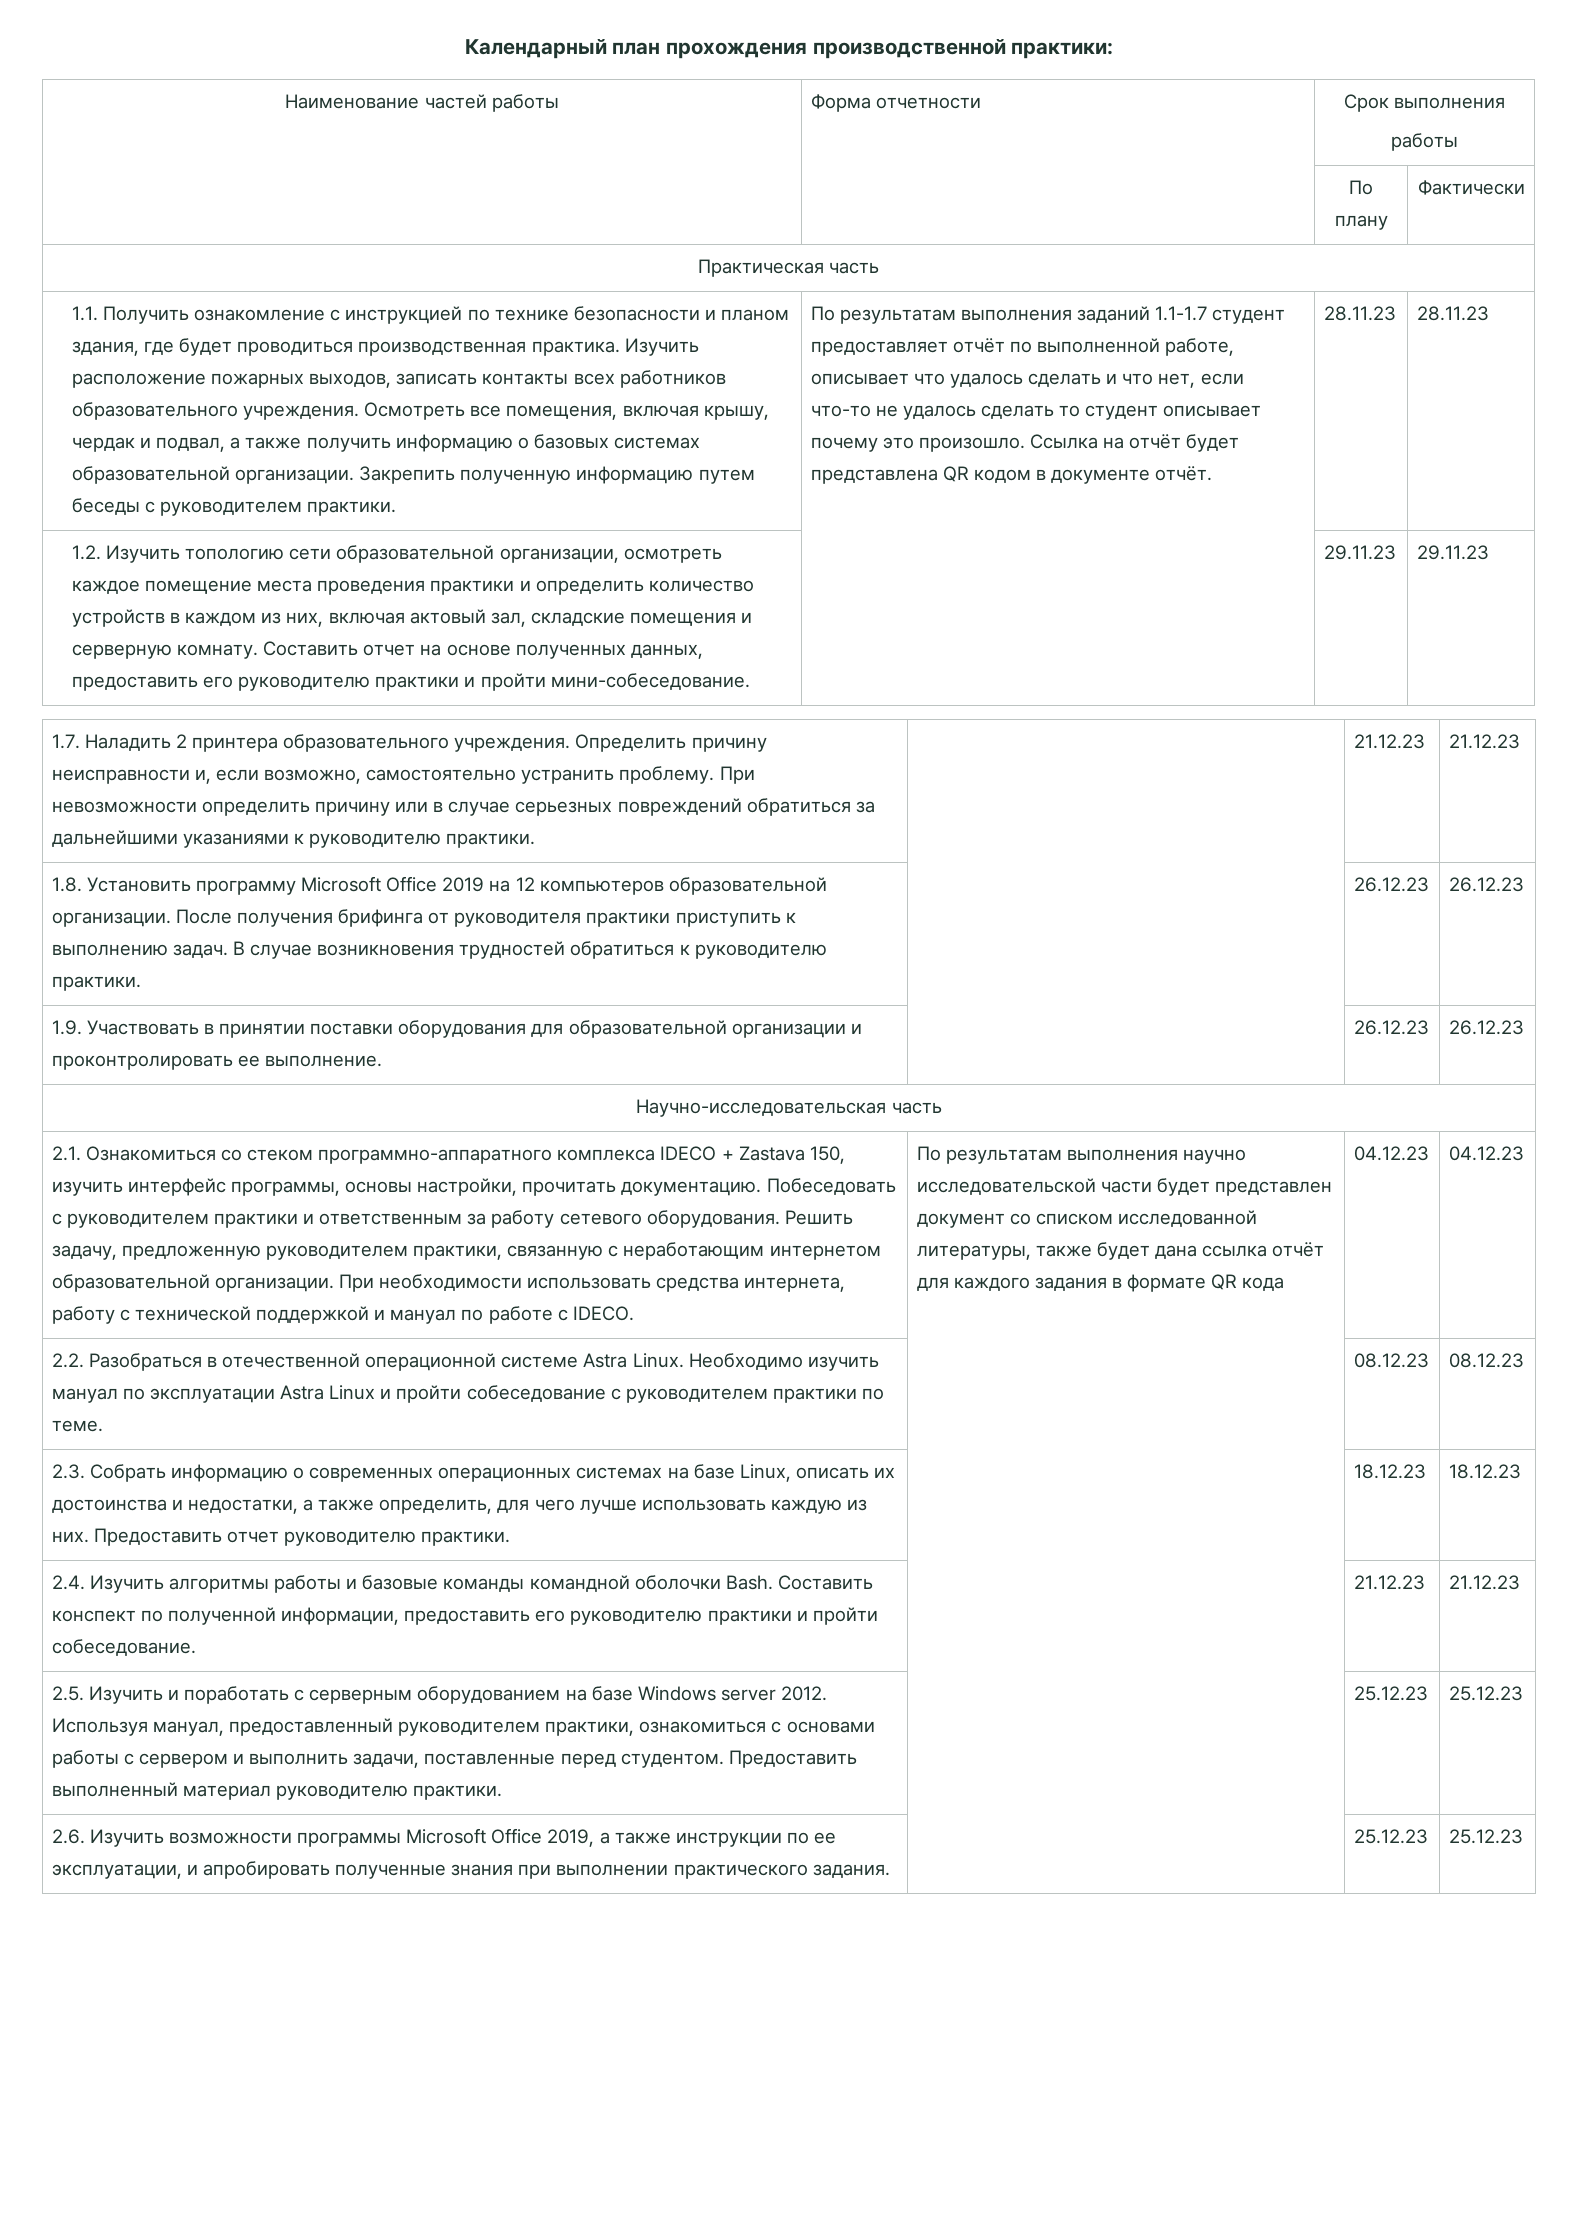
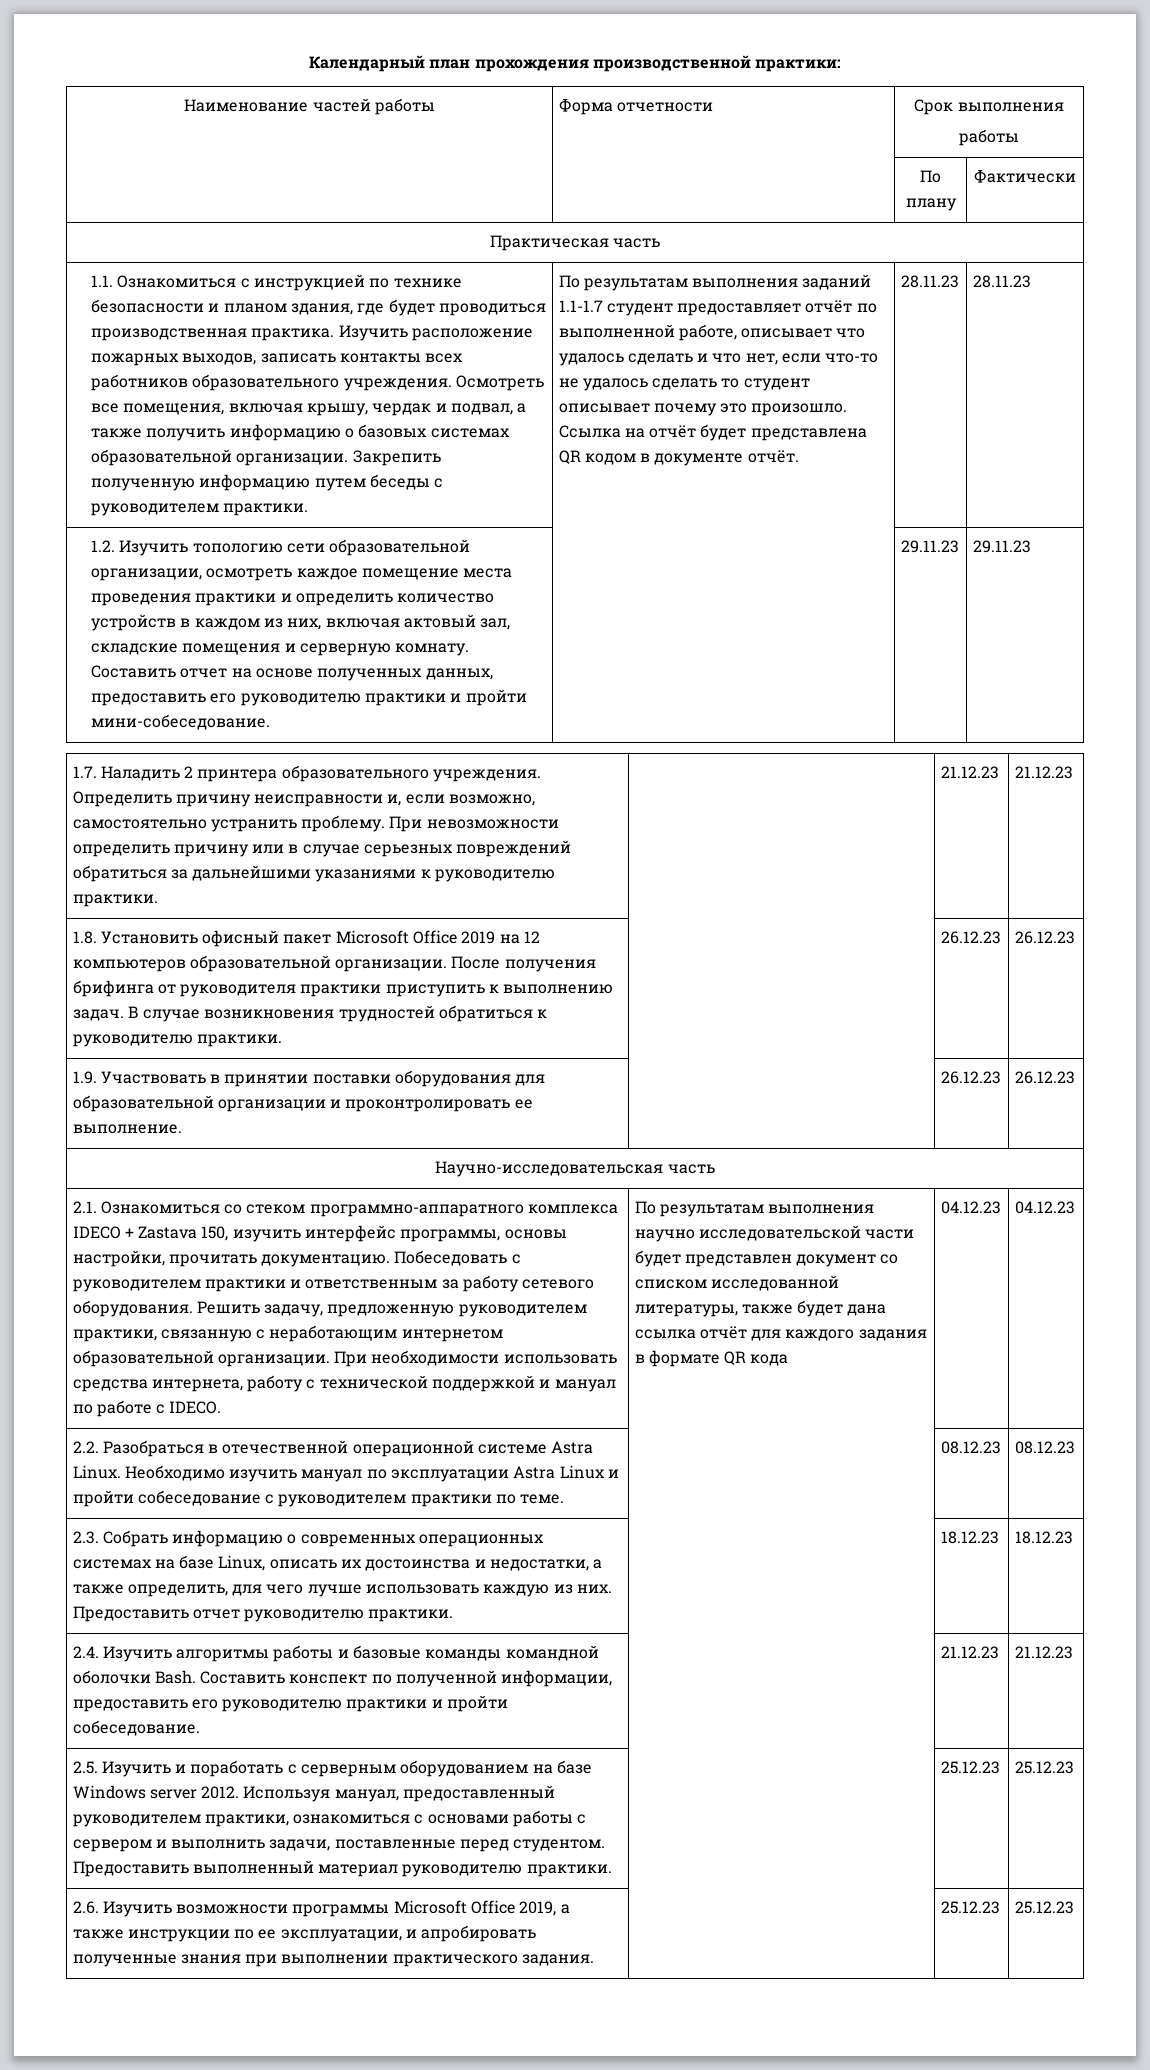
[103,306,326,324] Получить ознакомление -> [117,275,237,288] Ознакомиться
[195,880,296,895] программу -> [202,930,332,947] офисный пакет

